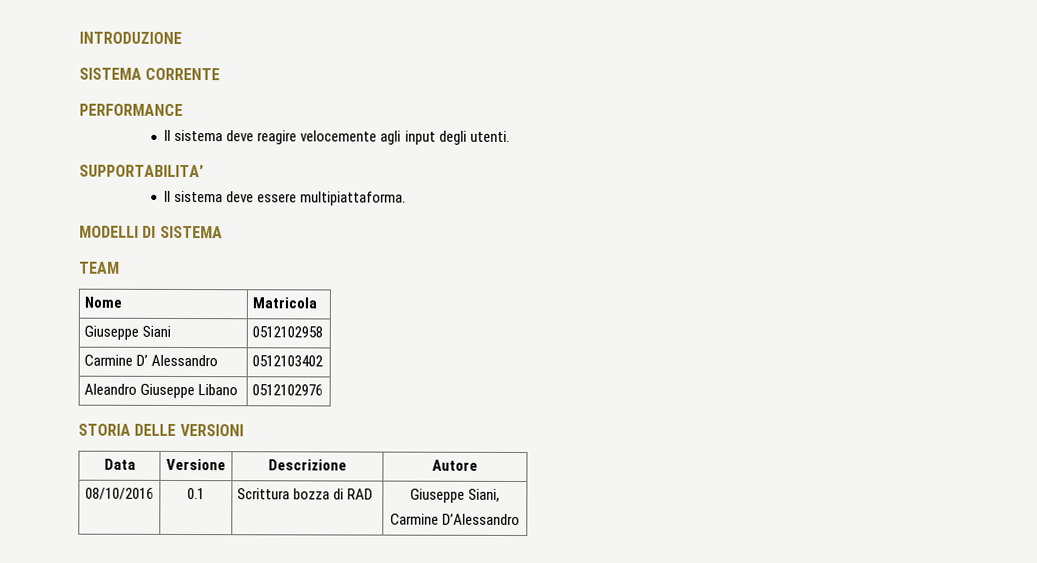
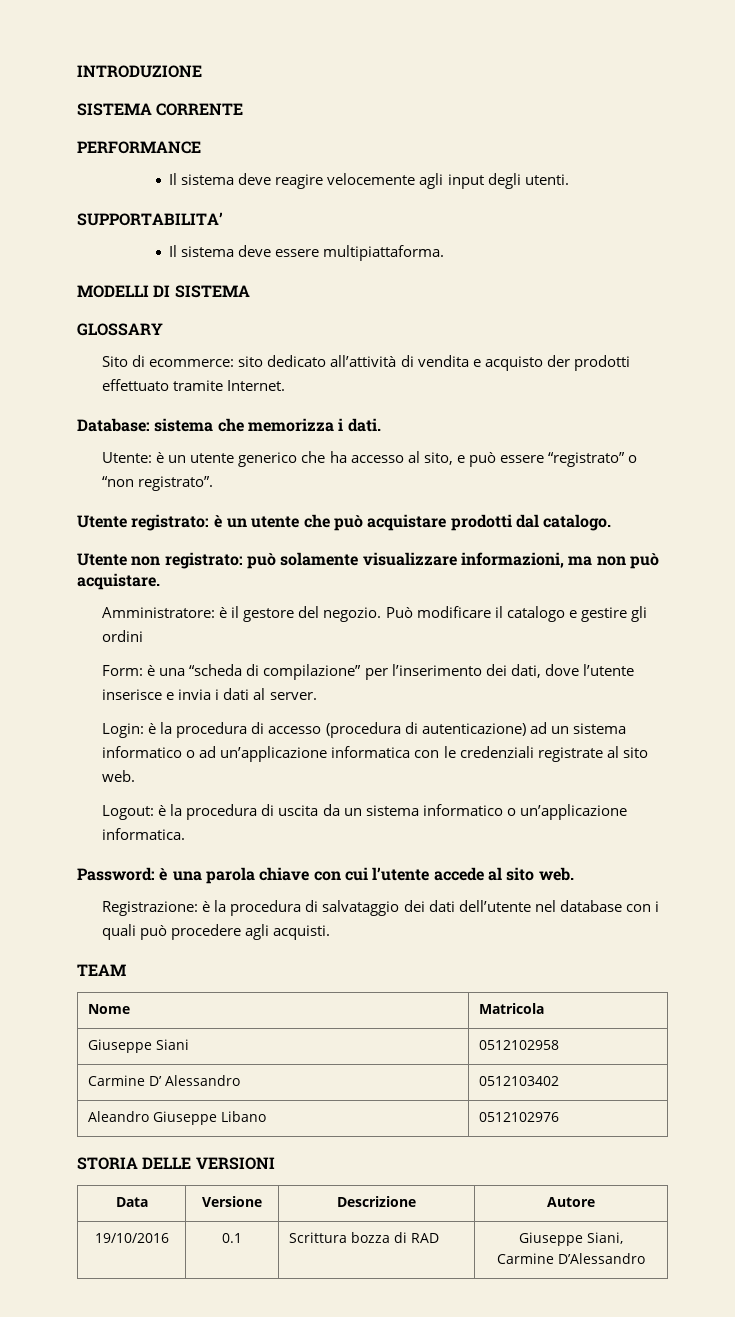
(223, 232) none -> [77,323,163,336] [102,355,630,371] [102,379,286,391] [77,418,381,432] [102,451,637,467] [102,476,214,491] [77,514,612,531] [77,552,659,569] [77,573,160,590] [102,606,647,622] [102,630,144,642] [102,664,634,680] [102,688,317,700] [102,722,626,738] [102,746,648,762] [102,770,136,782] [102,804,627,820] [102,828,186,840] [77,867,574,884] [102,900,659,916] [102,924,331,940] // GLOSSARY // Sito di ecommerce: sito dedicato all’attività di vendita e acquisto der prodotti effettuato tramite Internet. // Database: sistema che memorizza i dati. // Utente: è un utente generico che ha accesso al sito, e può essere “registrato” o “non registrato”. // Utente registrato: è un utente che può acquistare prodotti dal catalogo. // Utente non registrato: può solamente visualizzare informazioni, ma non può acquistare. // Amministratore: è il gestore del negozio. Può modificare il catalogo e gestire gli ordini // Form: è una “scheda di compilazione” per l’inserimento dei dati, dove l’utente inserisce e invia i dati al server. // Login: è la procedura di accesso (procedura di autenticazione) ad un sistema informatico o ad un’applicazione informatica con le credenziali registrate al sito web. // Logout: è la procedura di uscita da un sistema informatico o un’applicazione informatica. // Password: è una parola chiave con cui l’utente accede al sito web. // Registrazione: è la procedura di salvataggio dei dati dell’utente nel database con i quali può procedere agli acquisti.
[85,487,154,500] 08/10/2016 -> [94,1233,169,1243] 19/10/2016

